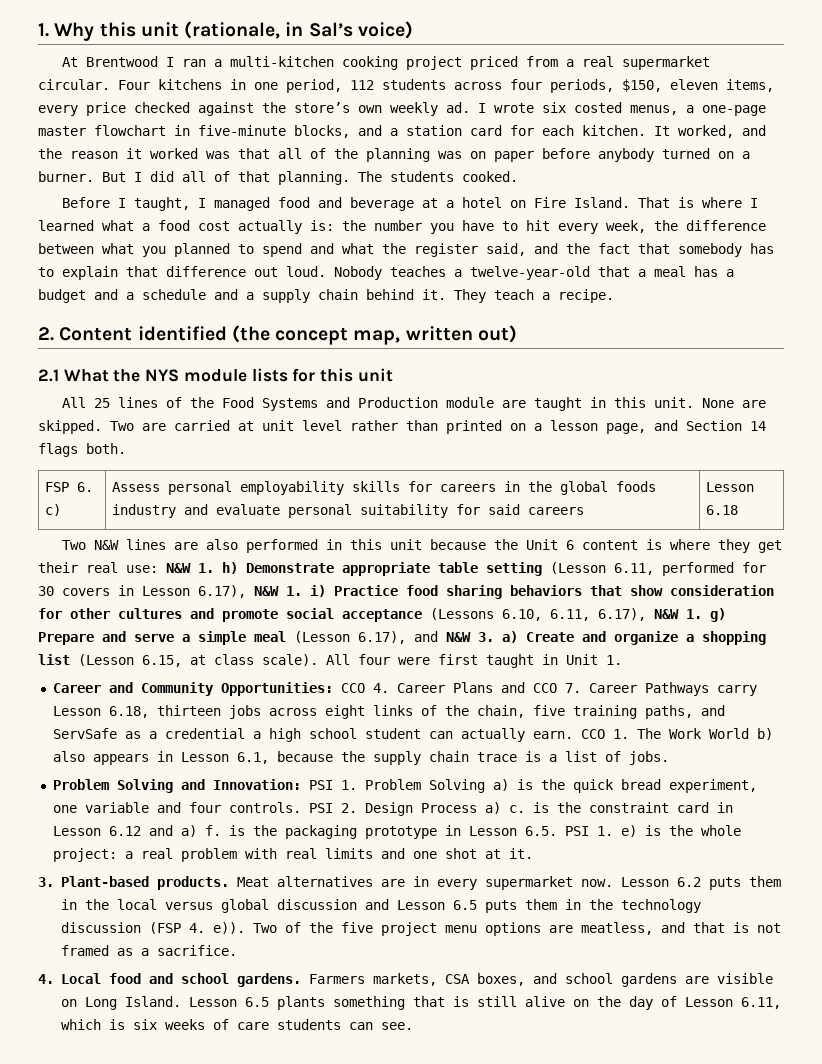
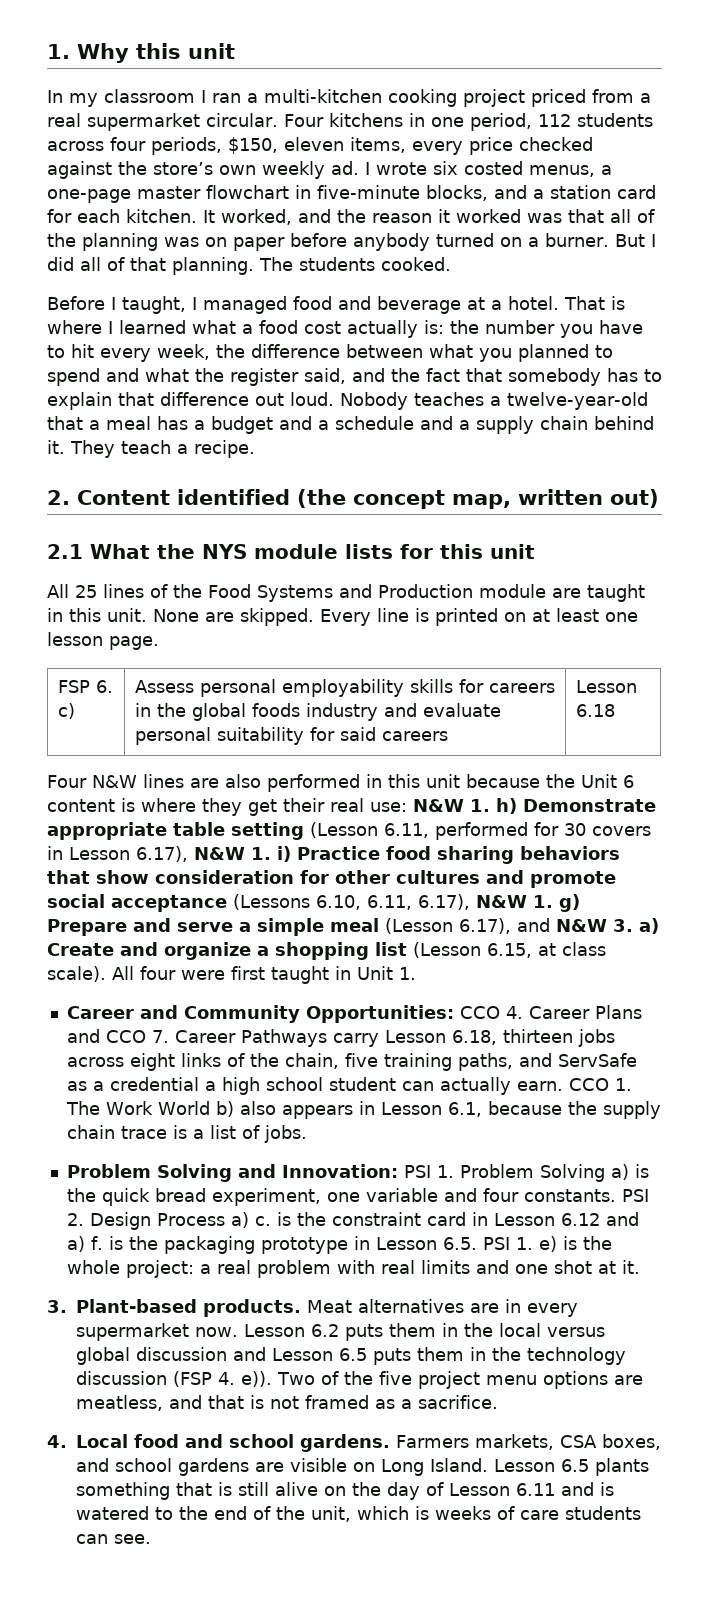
[184,21,413,39] [62,56,159,67] (rationale, in Sal’s voice) // At Brentwood -> [47,89,195,107] // In my classroom
[462,197,631,208] hotel on Fire Island. -> [508,296,559,310] hotel.
[110,420,766,434] [38,443,126,457] Two are carried at unit level rather than printed on a lesson page, and Section 14 flags both. -> [320,608,638,626] [47,632,159,650] Every line is printed on at least one lesson page.
[62,540,87,550] Two -> [47,775,87,788] Four
[228,802,301,813] controls. -> [523,1189,616,1202] constants.
[740,997,781,1009] 6.11, -> [516,1482,614,1496] [76,1506,351,1522] 6.11 and is watered to the end of the unit,
[132,1019,157,1030] six -> (429, 1513) none

